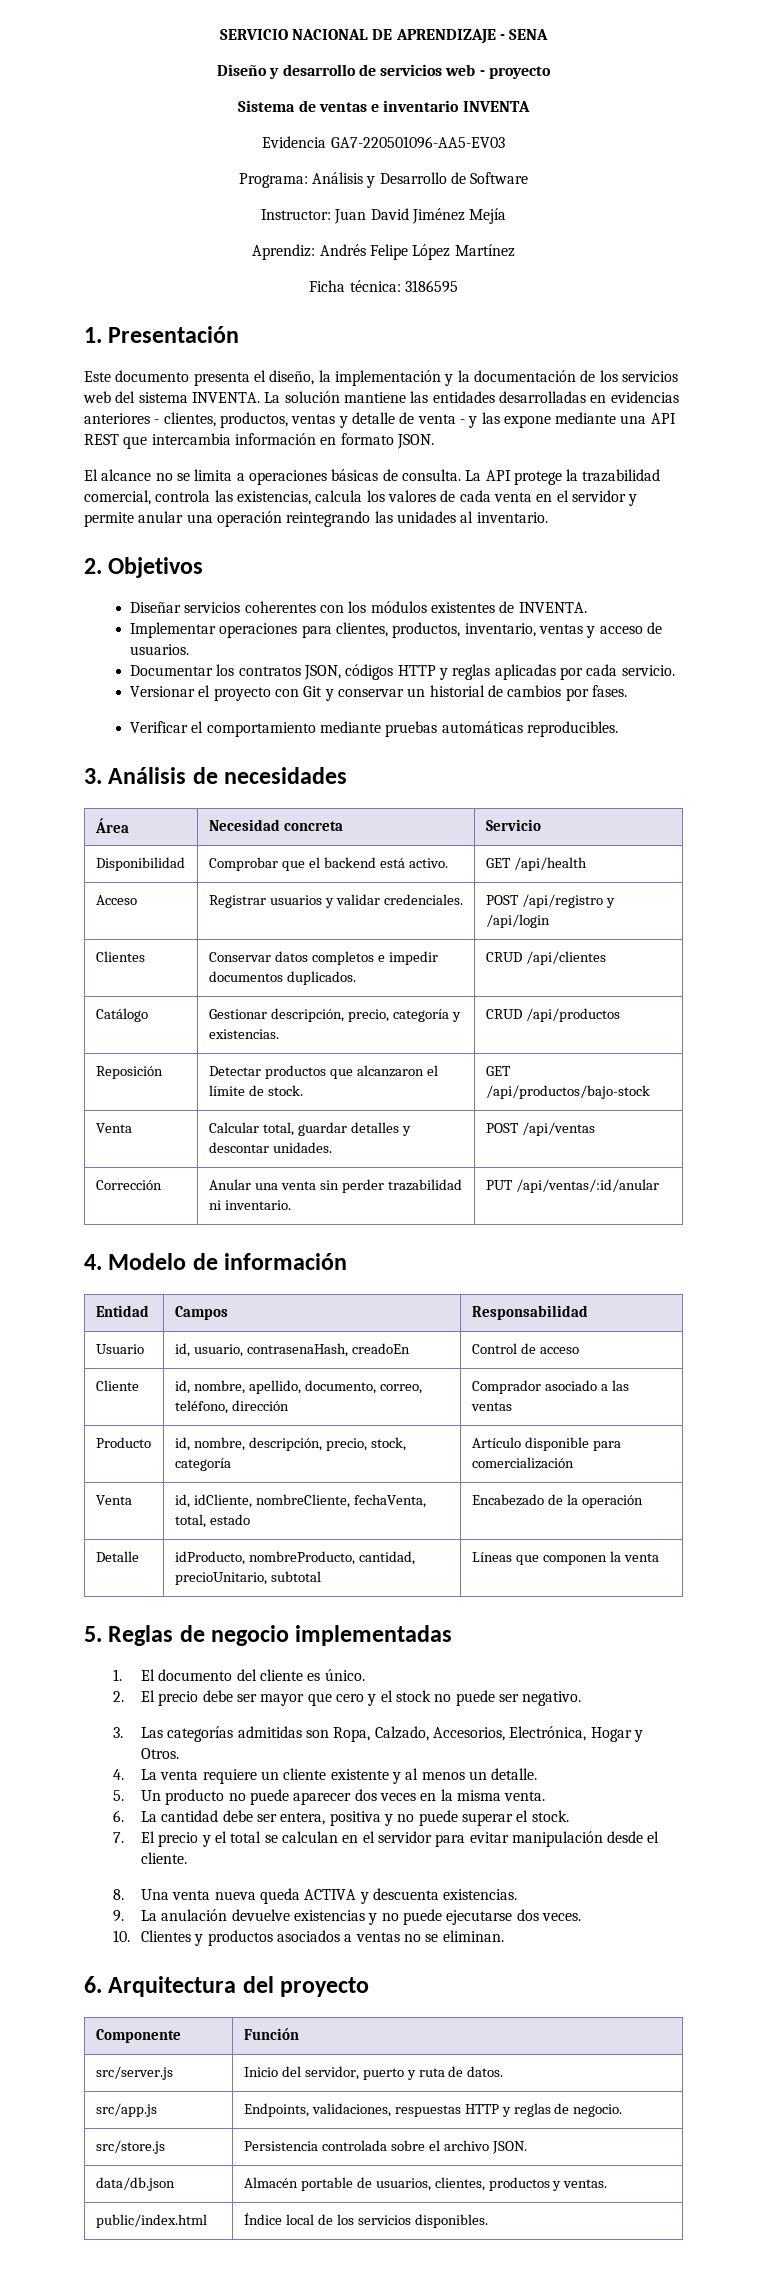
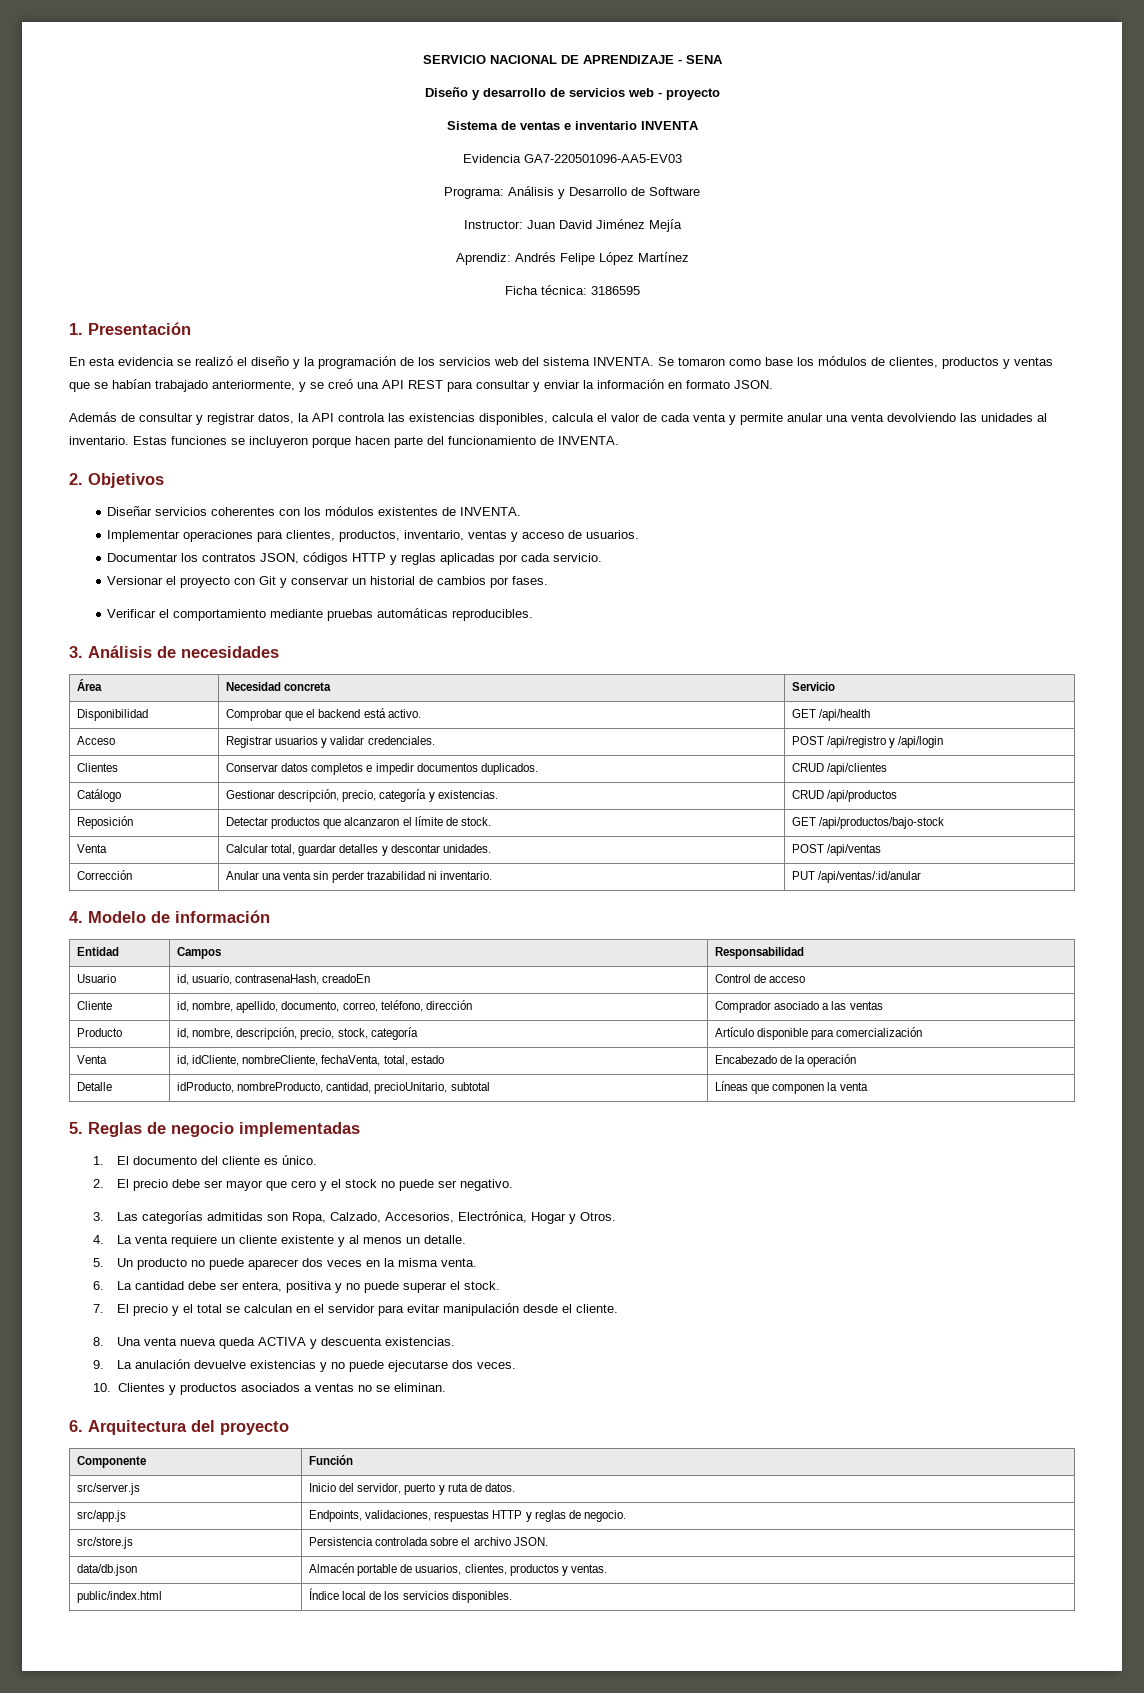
[84,370,441,386] Este documento presenta el diseño, la implementación -> [69,356,289,366] En esta evidencia se realizó el diseño
[473,370,576,382] documentación -> [318,356,396,369] programación
[264,391,679,403] [84,412,676,428] [84,433,434,449] [84,469,661,485] [84,490,626,505] La solución mantiene las entidades desarrolladas en evidencias anteriores - clientes, productos, ventas y detalle de venta - y las expone mediante una API REST que intercambia información en formato JSON. // El alcance no se limita a operaciones básicas de consulta. La API protege la trazabilidad comercial, controla las existencias, calcula los valores de cada venta en el servidor -> [658,356,1053,369] [69,379,773,392] [69,412,726,425] Se tomaron como base los módulos de clientes, productos y ventas que se habían trabajado anteriormente, y se creó una API REST para consultar y enviar la información en formato JSON. // Además de consultar y registrar datos, la API controla las existencias disponibles, calcula el valor de cada venta
[216,511,371,527] operación reintegrando -> [851,413,956,422] venta devolviendo
(548, 517) none -> [133,436,619,448] Estas funciones se incluyeron porque hacen parte del funcionamiento de INVENTA.

